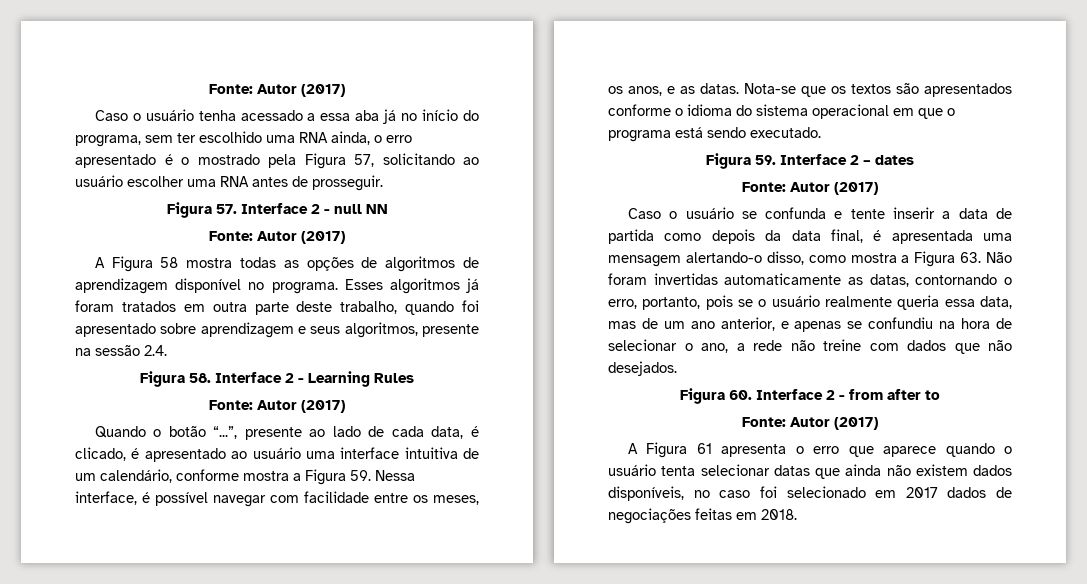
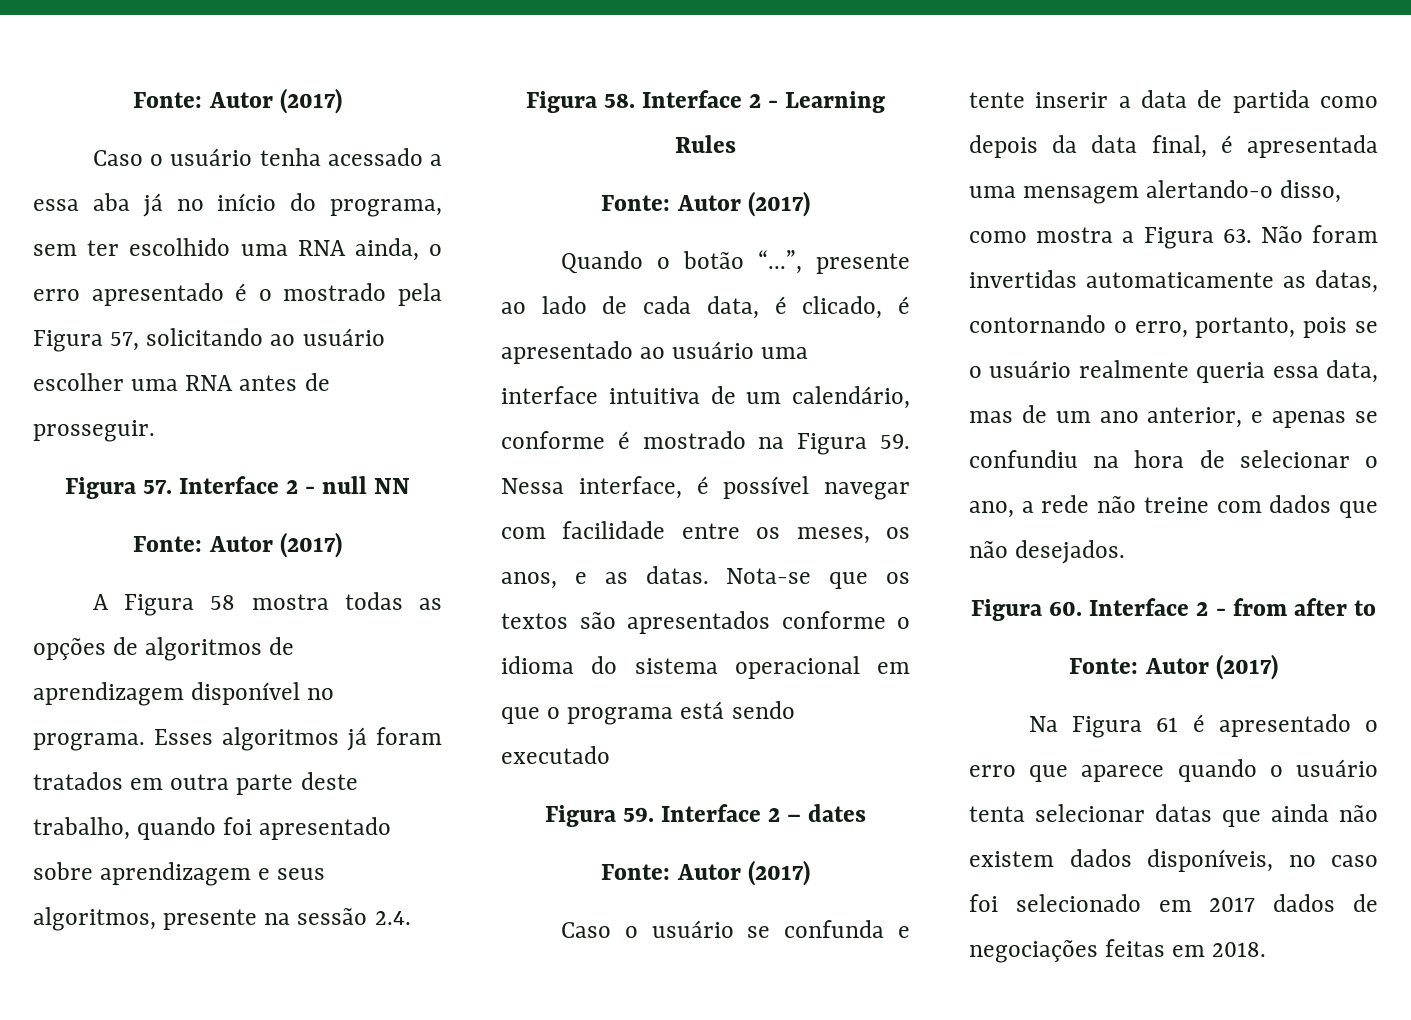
[243,471,301,481] mostra a -> [617,431,785,449] é mostrado na
[750,127,821,138] executado. -> [501,746,610,764] executado
[627,443,638,454] A -> [1028,716,1058,732] Na
[721,444,787,457] apresenta -> [1192,714,1351,737] é apresentado

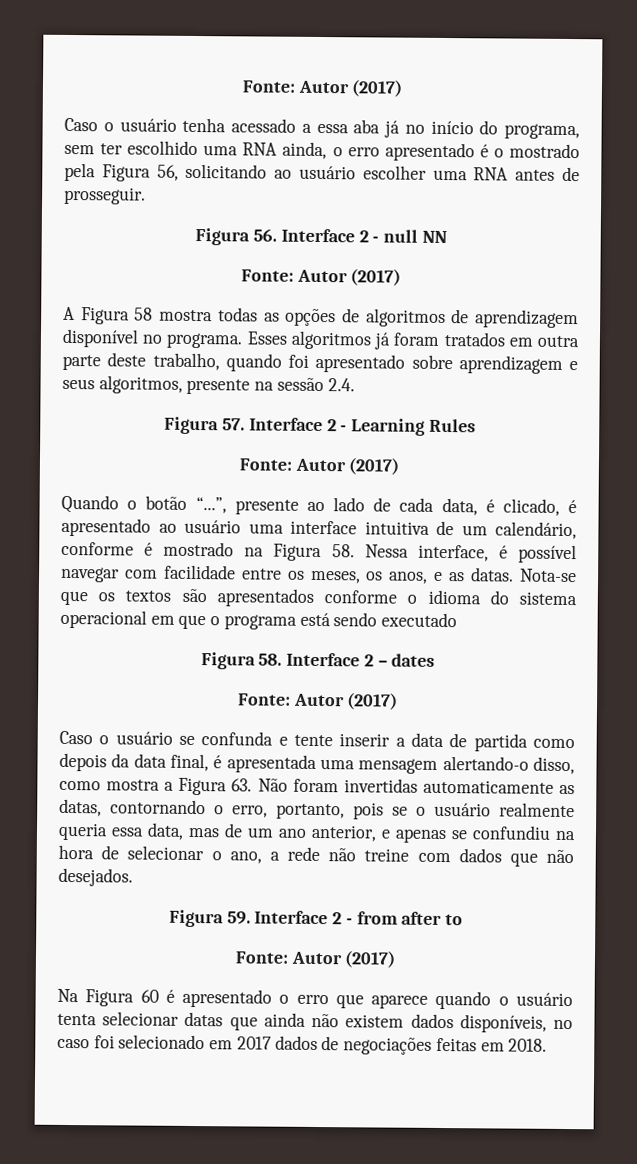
[110,332,140,351] 57, -> [156,164,179,181] 56,
[142,480,172,494] 57. -> [253,228,278,242] 56.
[603,93,635,108] 58. -> [222,418,246,431] 57.
[880,434,910,449] 59. -> [331,544,355,558] 58.
[622,807,654,822] 59. -> [258,653,283,666] 58.
[1049,601,1083,616] 60. -> [226,911,251,925] 59.
[1156,717,1179,732] 61 -> [140,989,159,1003] 60

